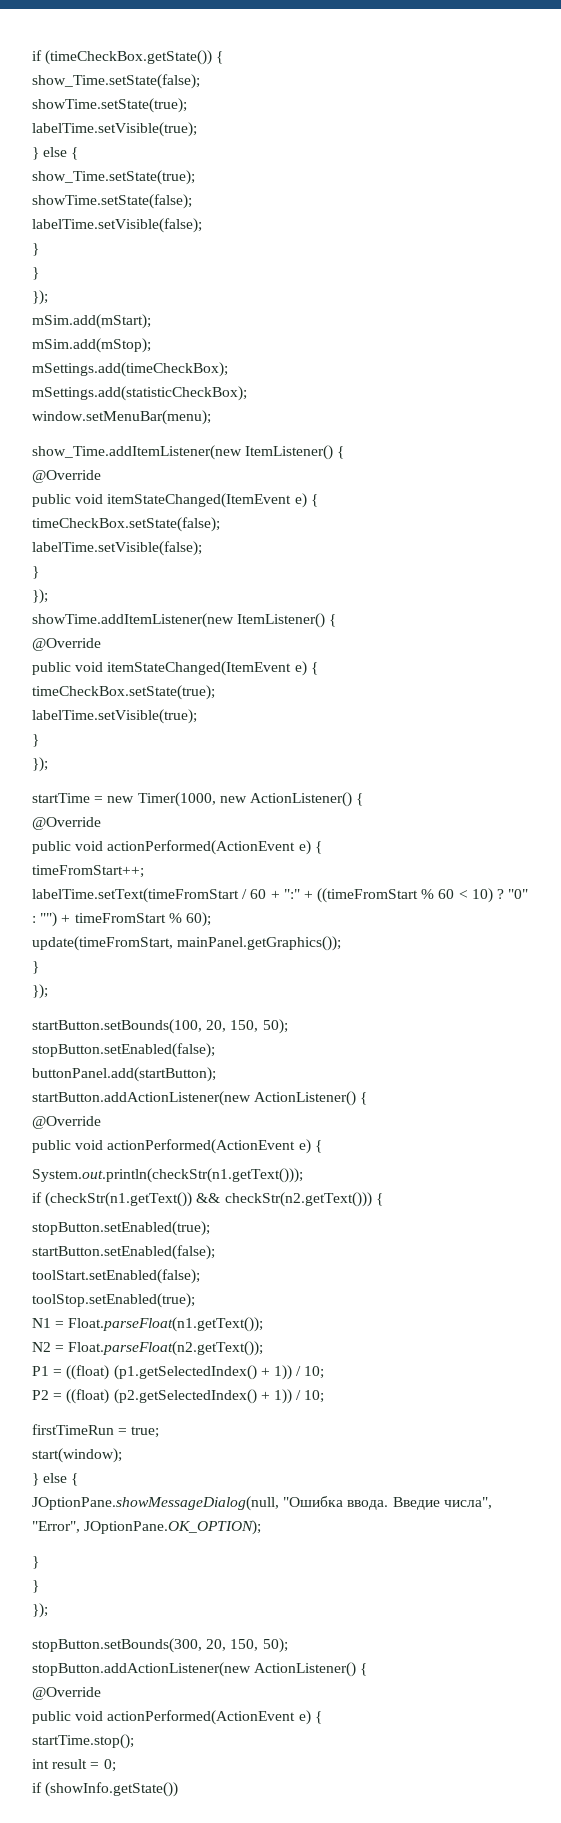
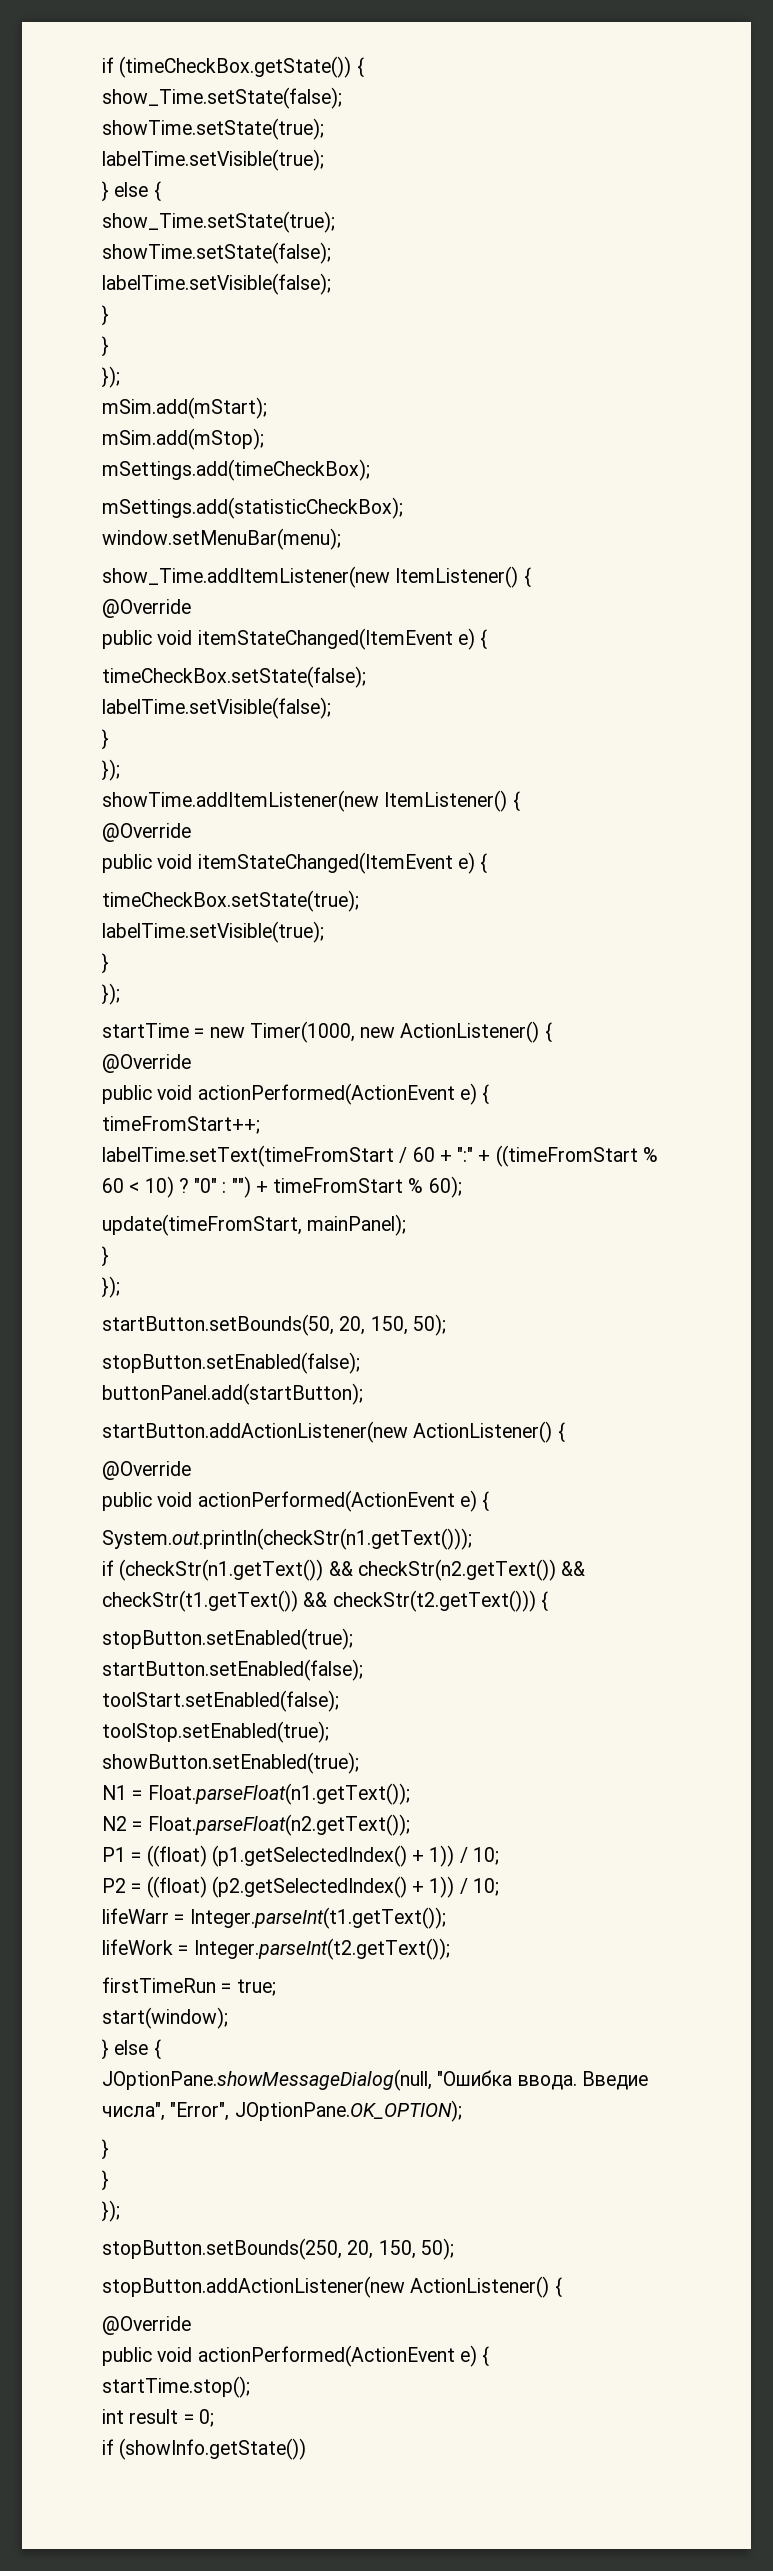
[177,936,342,951] [32,961,39,974] [32,984,48,999] [32,1019,202,1034] mainPanel.getGraphics()); // } // }); // startButton.setBounds(100, -> [307,1214,407,1236] [102,1246,109,1267] [102,1276,120,1298] [102,1314,334,1336] mainPanel); // } // }); // startButton.setBounds(50,
[224,1192,372,1207] checkStr(n2.getText())) -> [357,1559,586,1581] [102,1590,536,1612] checkStr(n2.getText()) && checkStr(t1.getText()) && checkStr(t2.getText()))
(195, 1300) none -> [102,1752,359,1774] // showButton.setEnabled(true);
(325, 1396) none -> [102,1907,446,1929] [102,1938,450,1960] // lifeWarr = Integer.parseInt(t1.getText()); // lifeWork = Integer.parseInt(t2.getText());
[32,1638,202,1653] stopButton.setBounds(300, -> [102,2238,342,2260] stopButton.setBounds(250,

